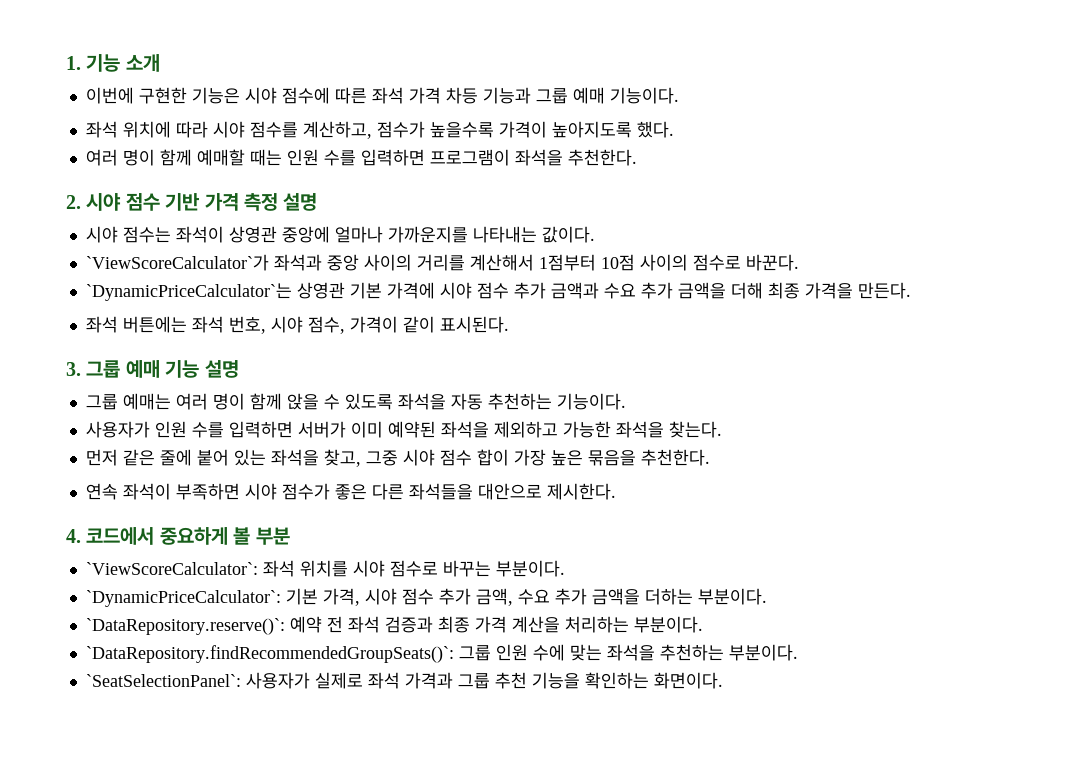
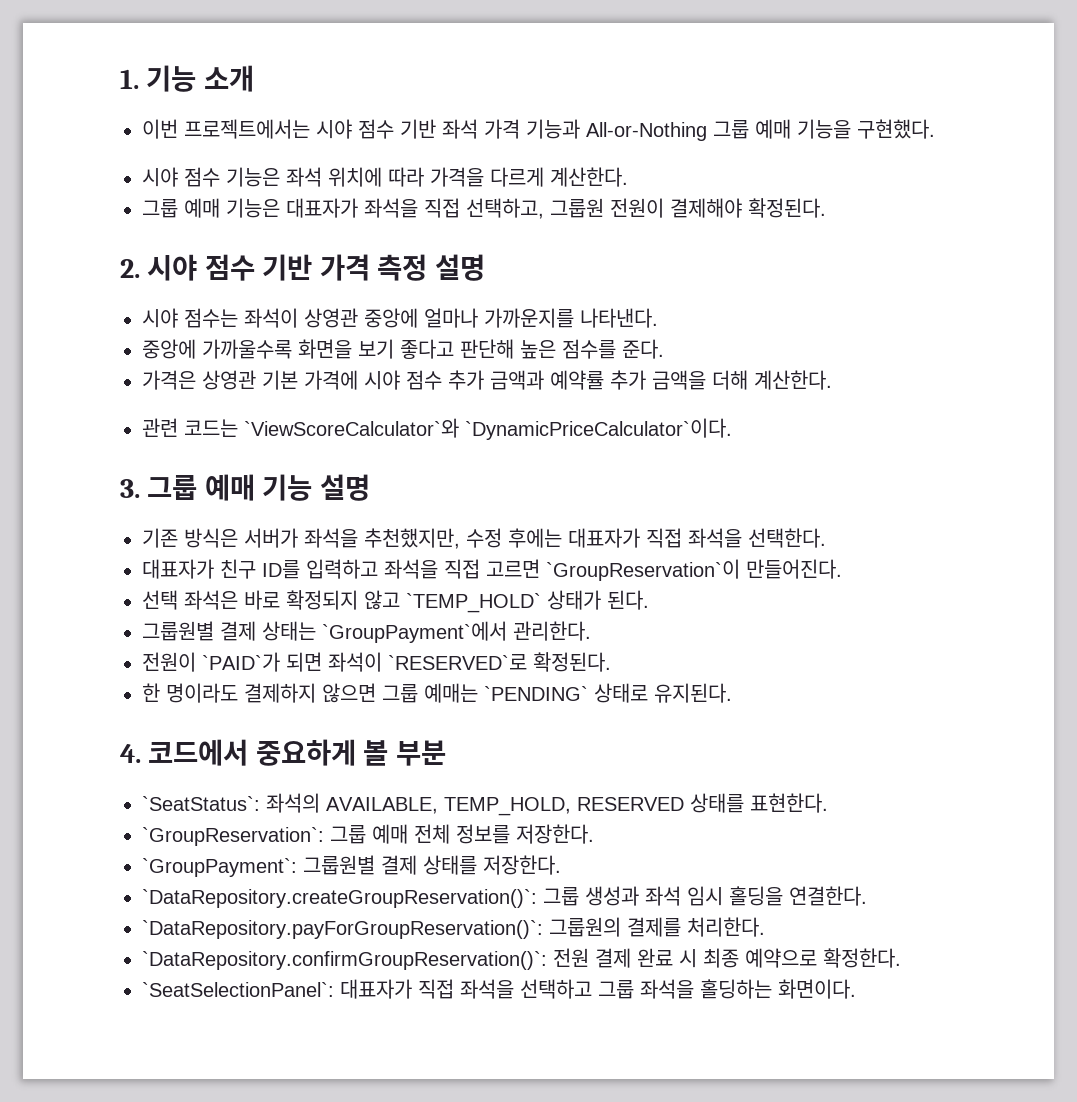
[85,87,679,104] [85,121,674,139] [85,149,637,166] 이번에 구현한 기능은 시야 점수에 따른 좌석 가격 차등 기능과 그룹 예매 기능이다. // 좌석 위치에 따라 시야 점수를 계산하고, 점수가 높을수록 가격이 높아지도록 했다. // 여러 명이 함께 예매할 때는 인원 수를 입력하면 프로그램이 좌석을 추천한다. -> [142,119,935,141] [142,167,628,187] [142,198,826,219] 이번 프로젝트에서는 시야 점수 기반 좌석 가격 기능과 All-or-Nothing 그룹 예매 기능을 구현했다. // 시야 점수 기능은 좌석 위치에 따라 가격을 다르게 계산한다. // 그룹 예매 기능은 대표자가 좌석을 직접 선택하고, 그룹원 전원이 결제해야 확정된다.
[472,226,595,243] [85,254,799,271] [85,283,292,301] 나타내는 값이다. // `ViewScoreCalculator`가 좌석과 중앙 사이의 거리를 계산해서 1점부터 10점 사이의 점수로 바꾼다. // `DynamicPriceCalculator`는 -> [580,308,658,328] [142,339,664,359] [142,370,196,390] 나타낸다. // 중앙에 가까울수록 화면을 보기 좋다고 판단해 높은 점수를 준다. // 가격은
[603,283,636,299] 수요 -> [550,370,604,390] 예약률
[767,282,911,299] [85,316,509,334] 최종 가격을 만든다. // 좌석 버튼에는 좌석 번호, 시야 점수, 가격이 같이 표시된다. -> [754,370,832,390] [142,418,732,440] 계산한다. // 관련 코드는 `ViewScoreCalculator`와 `DynamicPriceCalculator`이다.
[85,393,626,410] [85,421,722,438] [85,449,710,467] [85,483,616,500] 그룹 예매는 여러 명이 함께 앉을 수 있도록 좌석을 자동 추천하는 기능이다. // 사용자가 인원 수를 입력하면 서버가 이미 예약된 좌석을 제외하고 가능한 좌석을 찾는다. // 먼저 같은 줄에 붙어 있는 좌석을 찾고, 그중 시야 점수 합이 가장 높은 묶음을 추천한다. // 연속 좌석이 부족하면 시야 점수가 좋은 다른 좌석들을 대안으로 제시한다. -> [142,528,826,549] [142,559,842,581] [142,590,649,613] [142,621,591,643] [142,652,611,672] [142,683,732,703] 기존 방식은 서버가 좌석을 추천했지만, 수정 후에는 대표자가 직접 좌석을 선택한다. // 대표자가 친구 ID를 입력하고 좌석을 직접 고르면 `GroupReservation`이 만들어진다. // 선택 좌석은 바로 확정되지 않고 `TEMP_HOLD` 상태가 된다. // 그룹원별 결제 상태는 `GroupPayment`에서 관리한다. // 전원이 `PAID`가 되면 좌석이 `RESERVED`로 확정된다. // 한 명이라도 결제하지 않으면 그룹 예매는 `PENDING` 상태로 유지된다.
[85,560,565,577] [85,588,767,607] [85,616,703,635] [85,644,798,663] [85,672,649,689] `ViewScoreCalculator`: 좌석 위치를 시야 점수로 바꾸는 부분이다. // `DynamicPriceCalculator`: 기본 가격, 시야 점수 추가 금액, 수요 추가 금액을 더하는 부분이다. // `DataRepository.reserve()`: 예약 전 좌석 검증과 최종 가격 계산을 처리하는 부분이다. // `DataRepository.findRecommendedGroupSeats()`: 그룹 인원 수에 맞는 좌석을 추천하는 부분이다. // `SeatSelectionPanel`: 사용자가 실제로 좌석 가격과 그룹 추천 기능을 확인하는 -> [142,793,828,816] [142,824,594,846] [142,855,561,877] [142,886,867,908] [142,917,765,939] [142,948,901,970] [142,979,772,999] `SeatStatus`: 좌석의 AVAILABLE, TEMP_HOLD, RESERVED 상태를 표현한다. // `GroupReservation`: 그룹 예매 전체 정보를 저장한다. // `GroupPayment`: 그룹원별 결제 상태를 저장한다. // `DataRepository.createGroupReservation()`: 그룹 생성과 좌석 임시 홀딩을 연결한다. // `DataRepository.payForGroupReservation()`: 그룹원의 결제를 처리한다. // `DataRepository.confirmGroupReservation()`: 전원 결제 완료 시 최종 예약으로 확정한다. // `SeatSelectionPanel`: 대표자가 직접 좌석을 선택하고 그룹 좌석을 홀딩하는

